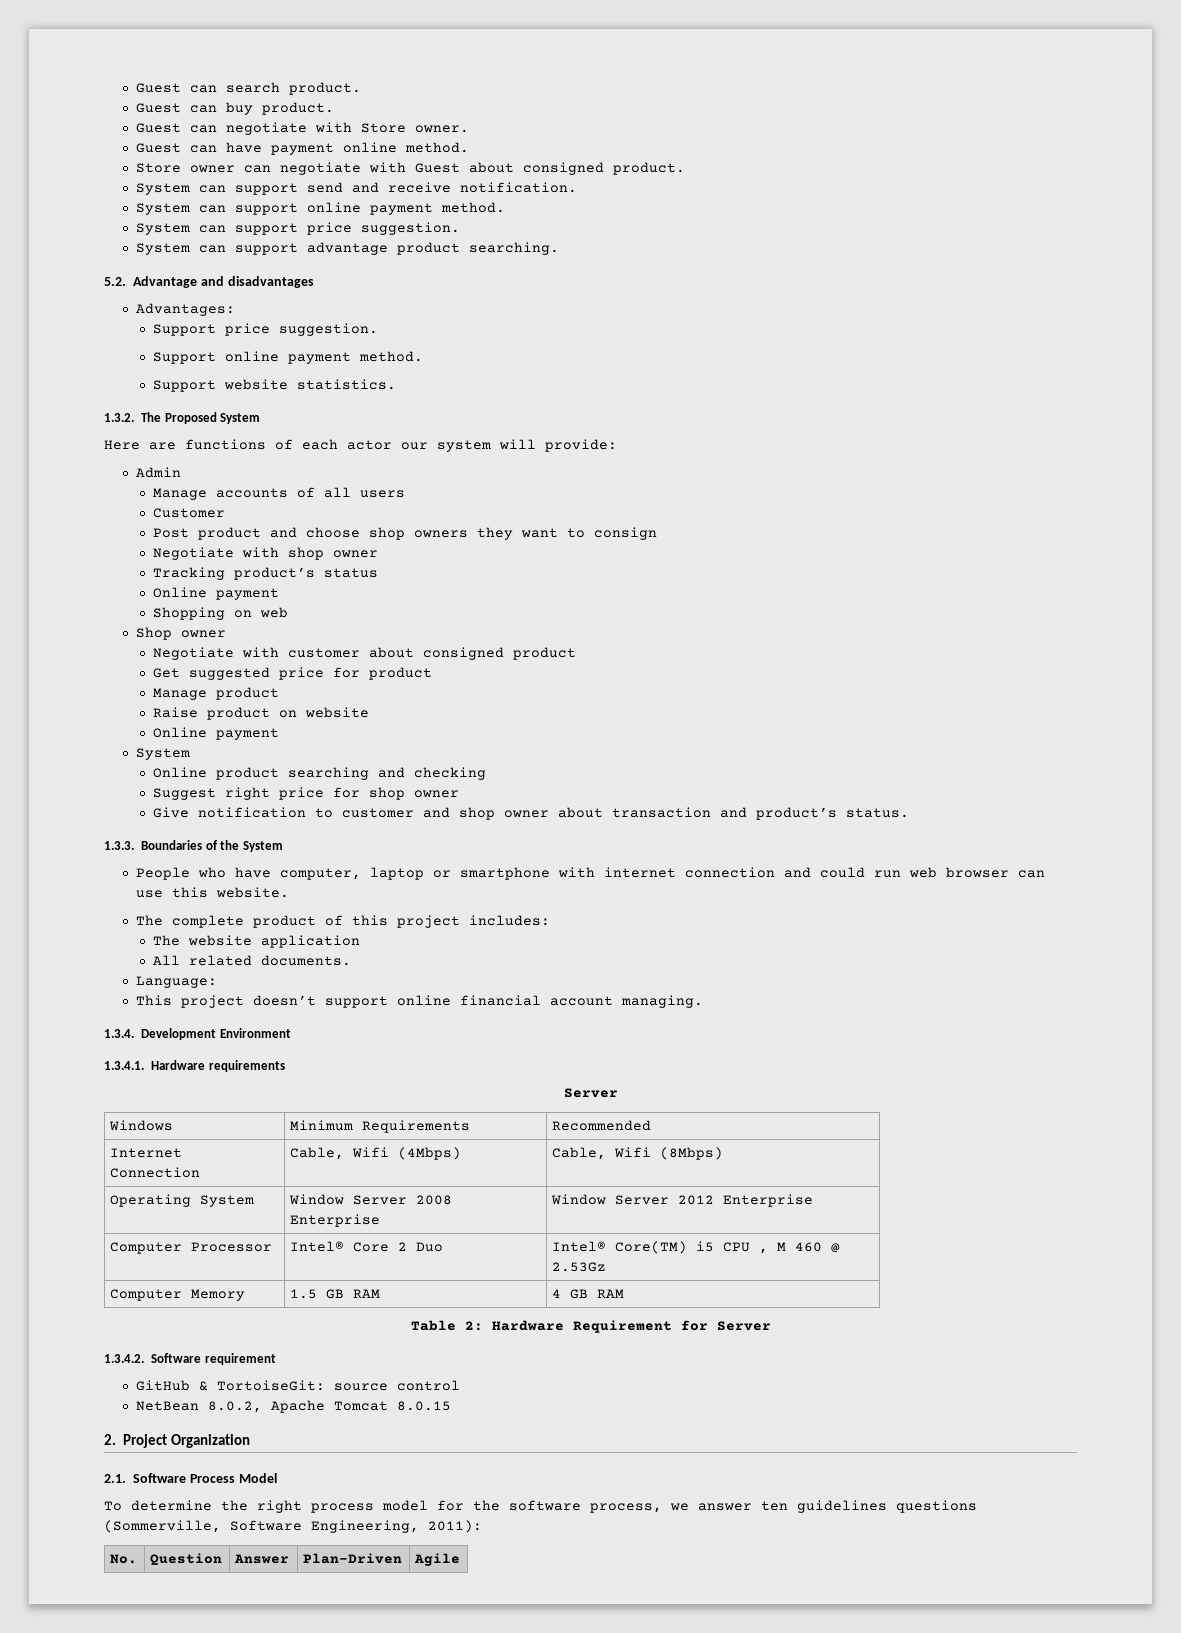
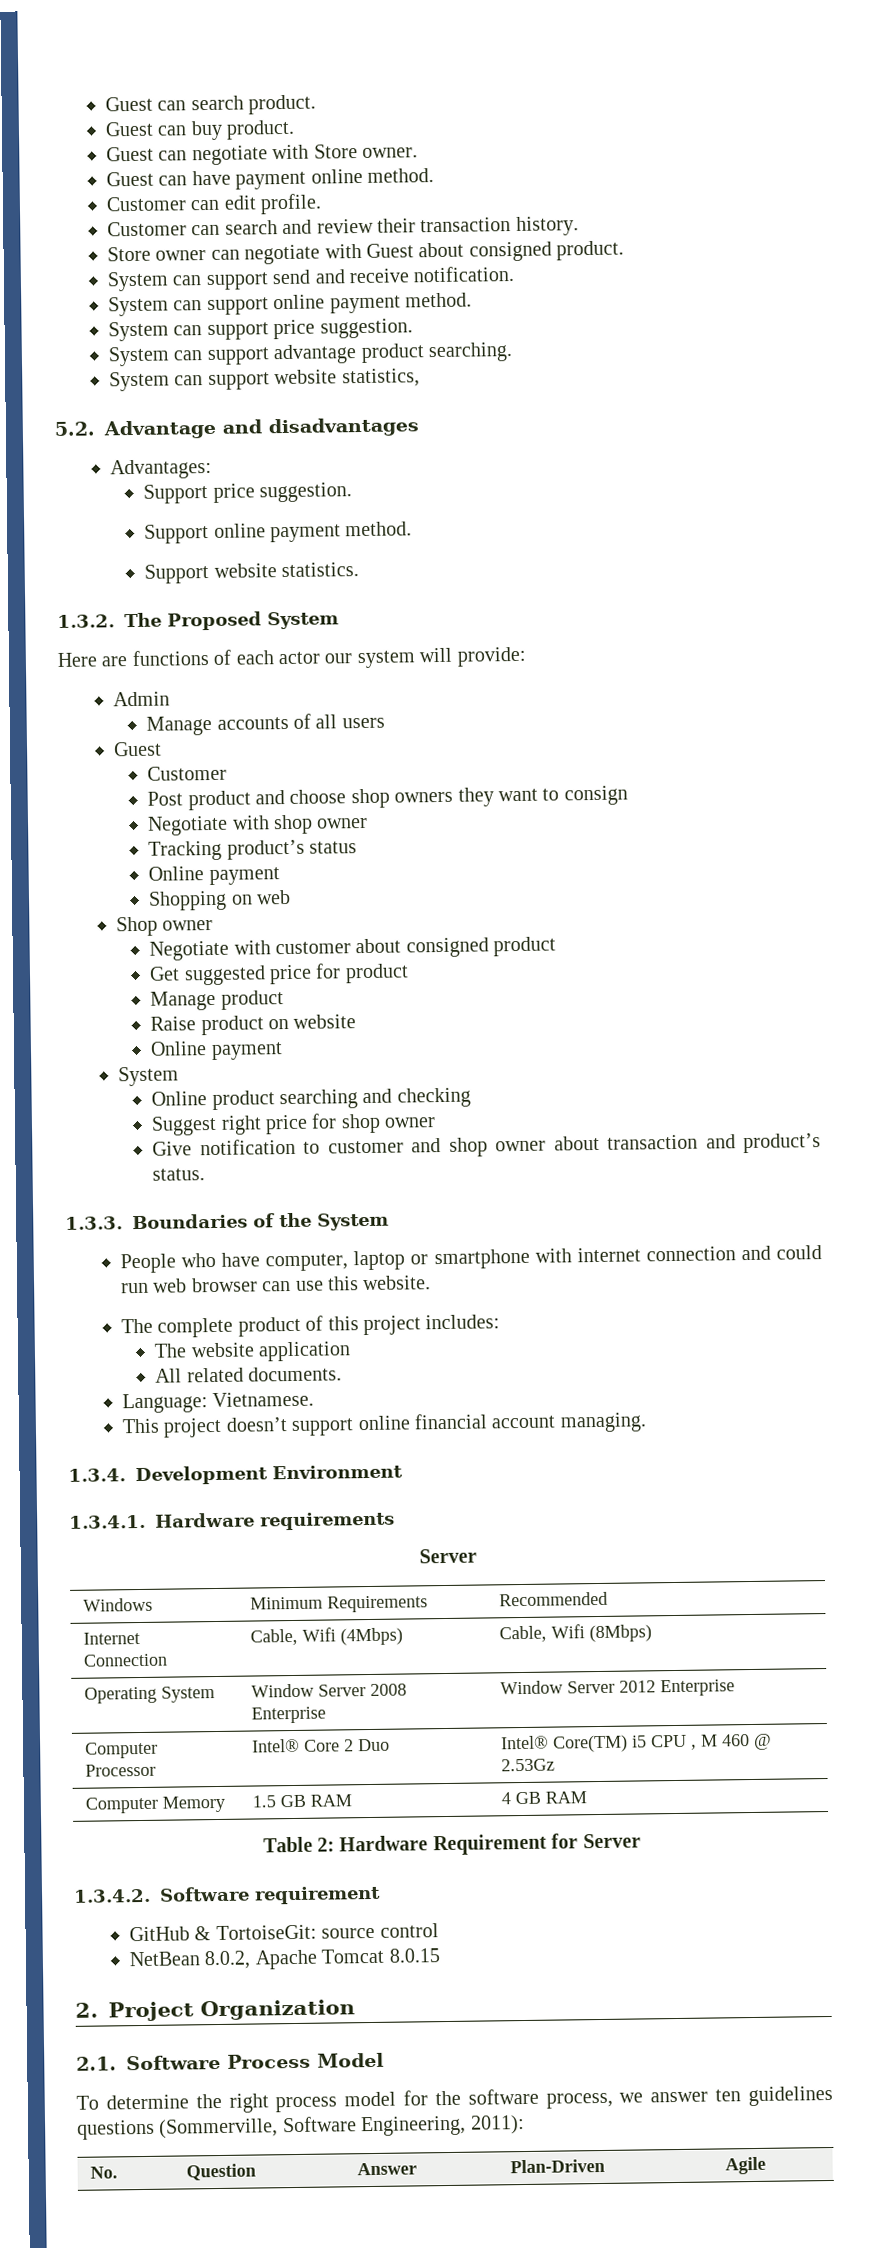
(470, 147) none -> [106,193,323,215] [107,216,579,237] // Customer can edit profile. // Customer can search and review their transaction history.
(560, 248) none -> [109,368,420,392] // System can support website statistics,
(405, 494) none -> [113,741,163,757] // Guest
(218, 982) none -> [212,1391,315,1408] Vietnamese.

